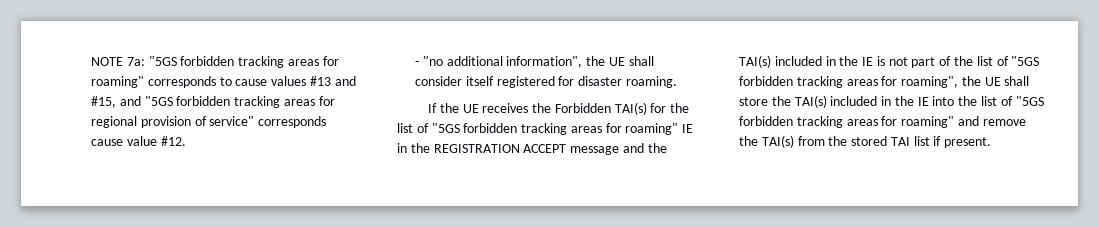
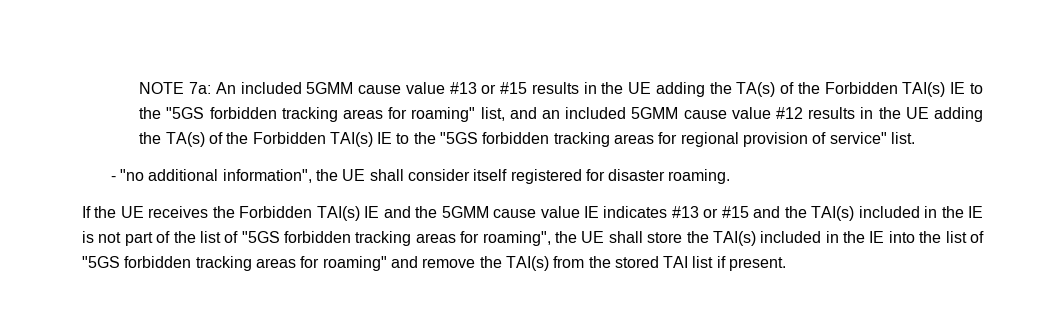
[148,56,339,68] [91,76,356,88] [91,96,141,108] "5GS forbidden tracking areas for roaming" corresponds to cause values #13 and #15, and -> [215,82,984,97] [139,107,984,122] [139,132,436,147] An included 5GMM cause value #13 or #15 results in the UE adding the TA(s) of the Forbidden TAI(s) IE to the "5GS forbidden tracking areas for roaming" list, and an included 5GMM cause value #12 results in the UE adding the TA(s) of the Forbidden TAI(s) IE to the
[258,116,327,128] [91,136,186,146] corresponds cause value #12. -> [890,132,915,144] list.
[650,103,690,113] [397,123,694,135] [397,143,620,155] for the list of "5GS forbidden tracking areas for roaming" IE in the REGISTRATION ACCEPT message -> [364,206,749,218] IE and the 5GMM cause value IE indicates #13 or #15

